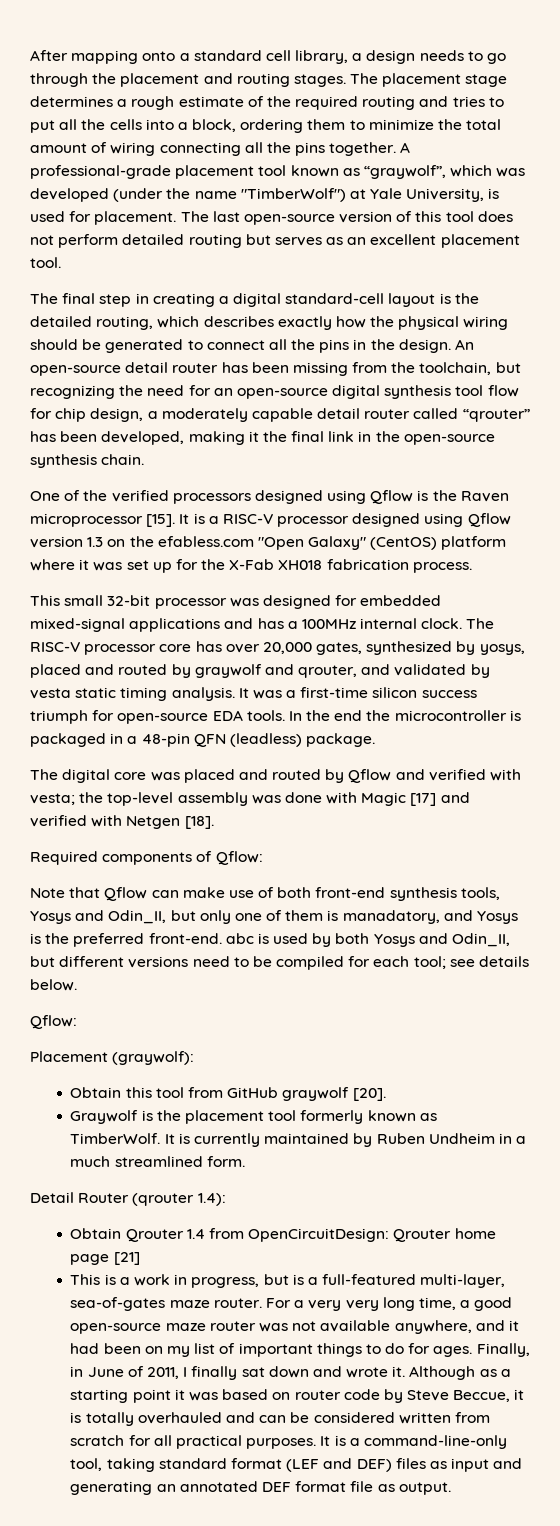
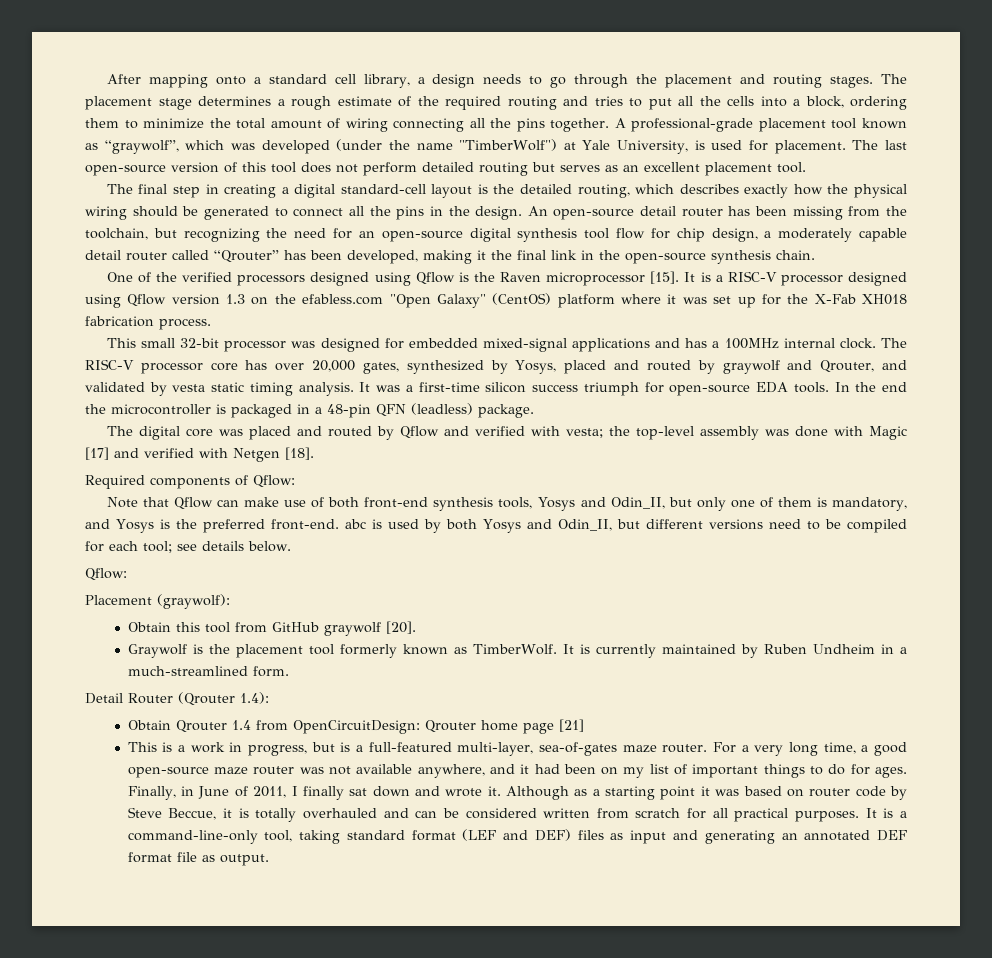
[462,409,530,422] “qrouter” -> [214,250,279,263] “Qrouter”
[479,644,525,655] yosys, -> [515,360,557,374] Yosys,
[298,665,358,678] qrouter, -> [820,360,875,373] Qrouter,
[342,910,440,924] manadatory, -> [832,497,908,511] mandatory,
[70,1156,203,1167] much streamlined -> [127,666,248,676] much-streamlined
[132,1193,195,1206] (qrouter -> [178,692,235,706] (Qrouter
[345,1300,379,1311] very -> (784, 750) none

